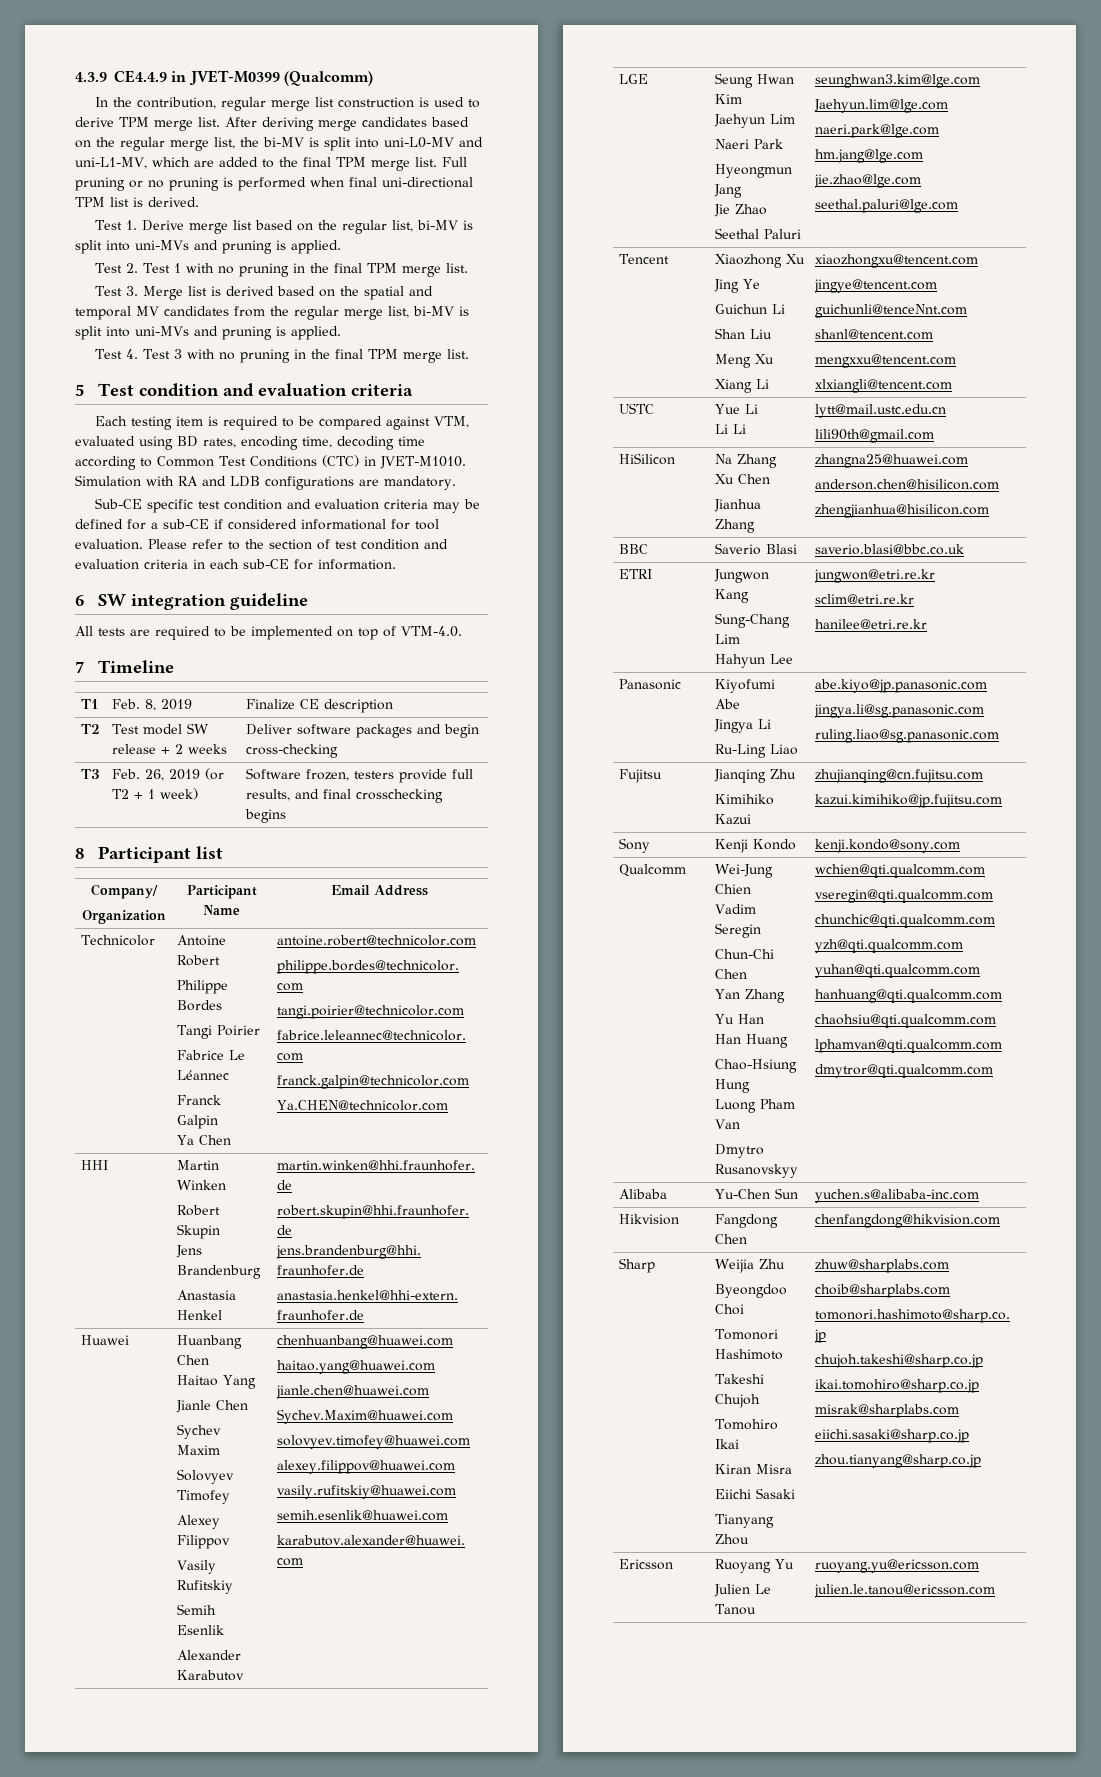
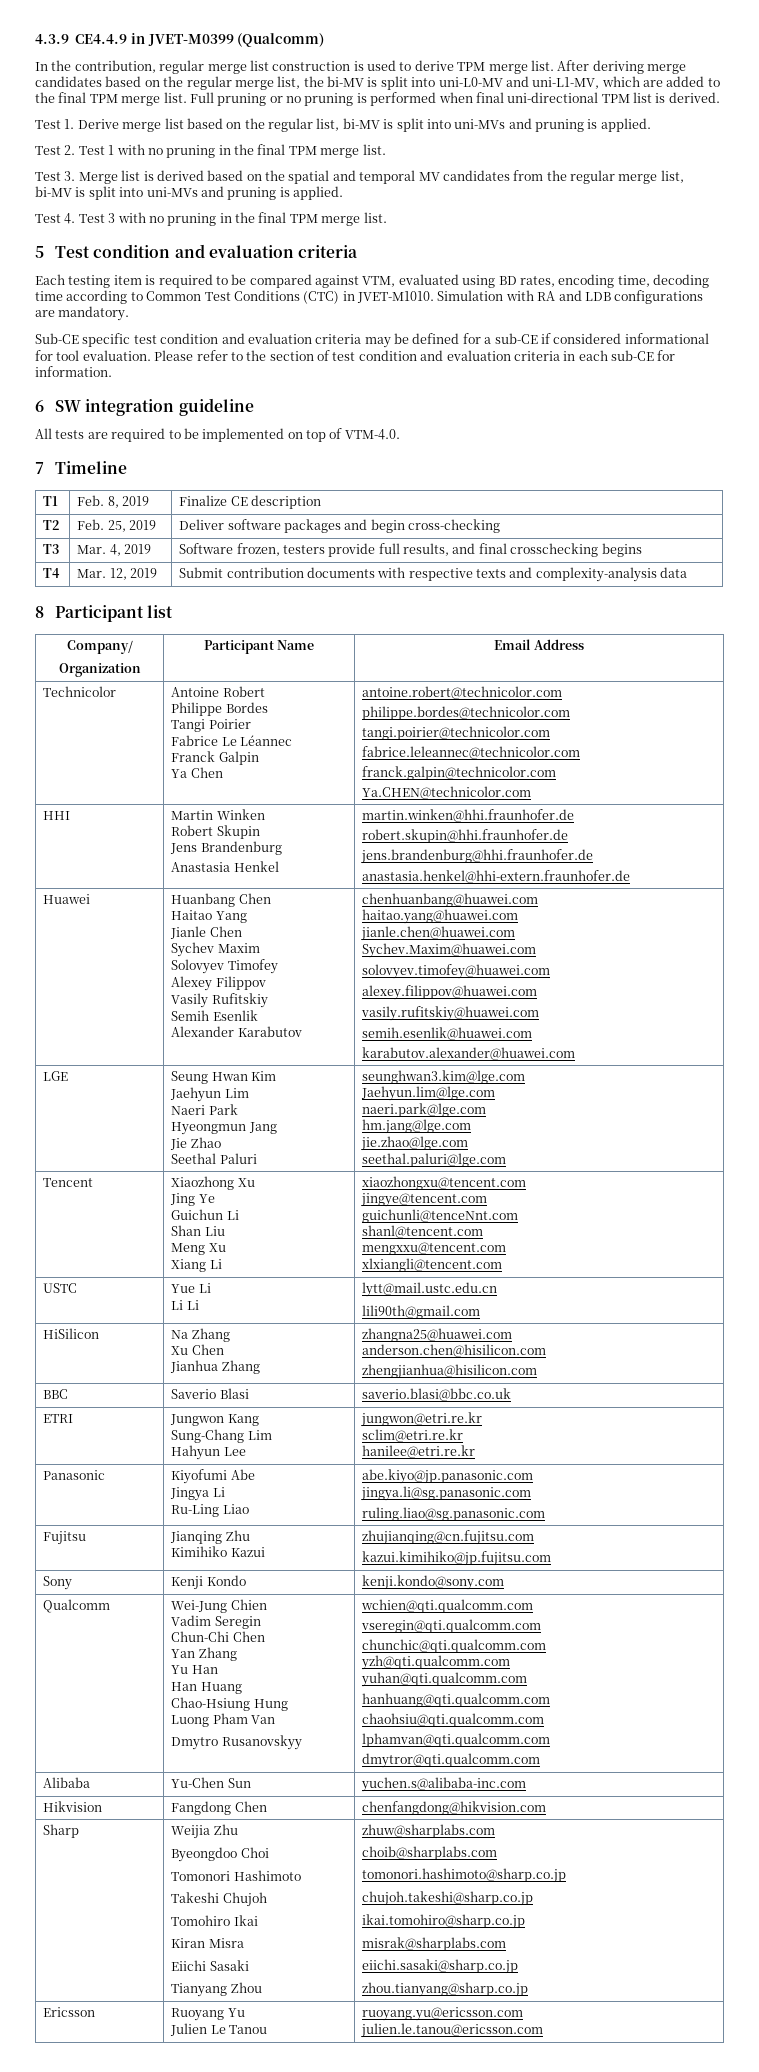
[111,723,209,735] [111,744,227,754] Test model SW release + 2 weeks -> [77,519,156,532] Feb. 25, 2019
[111,768,224,781] [111,788,198,800] Feb. 26, 2019 (or T2 + 1 week) -> [77,544,151,556] Mar. 4, 2019
(286, 816) none -> [43,568,61,578] [77,568,157,580] [179,567,688,582] // T4 | Mar. 12, 2019 | Submit contribution documents with respective texts and complexity-analysis data

